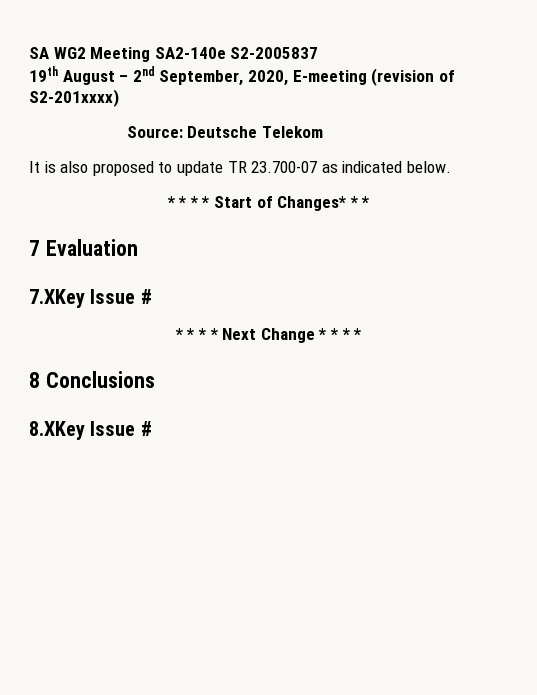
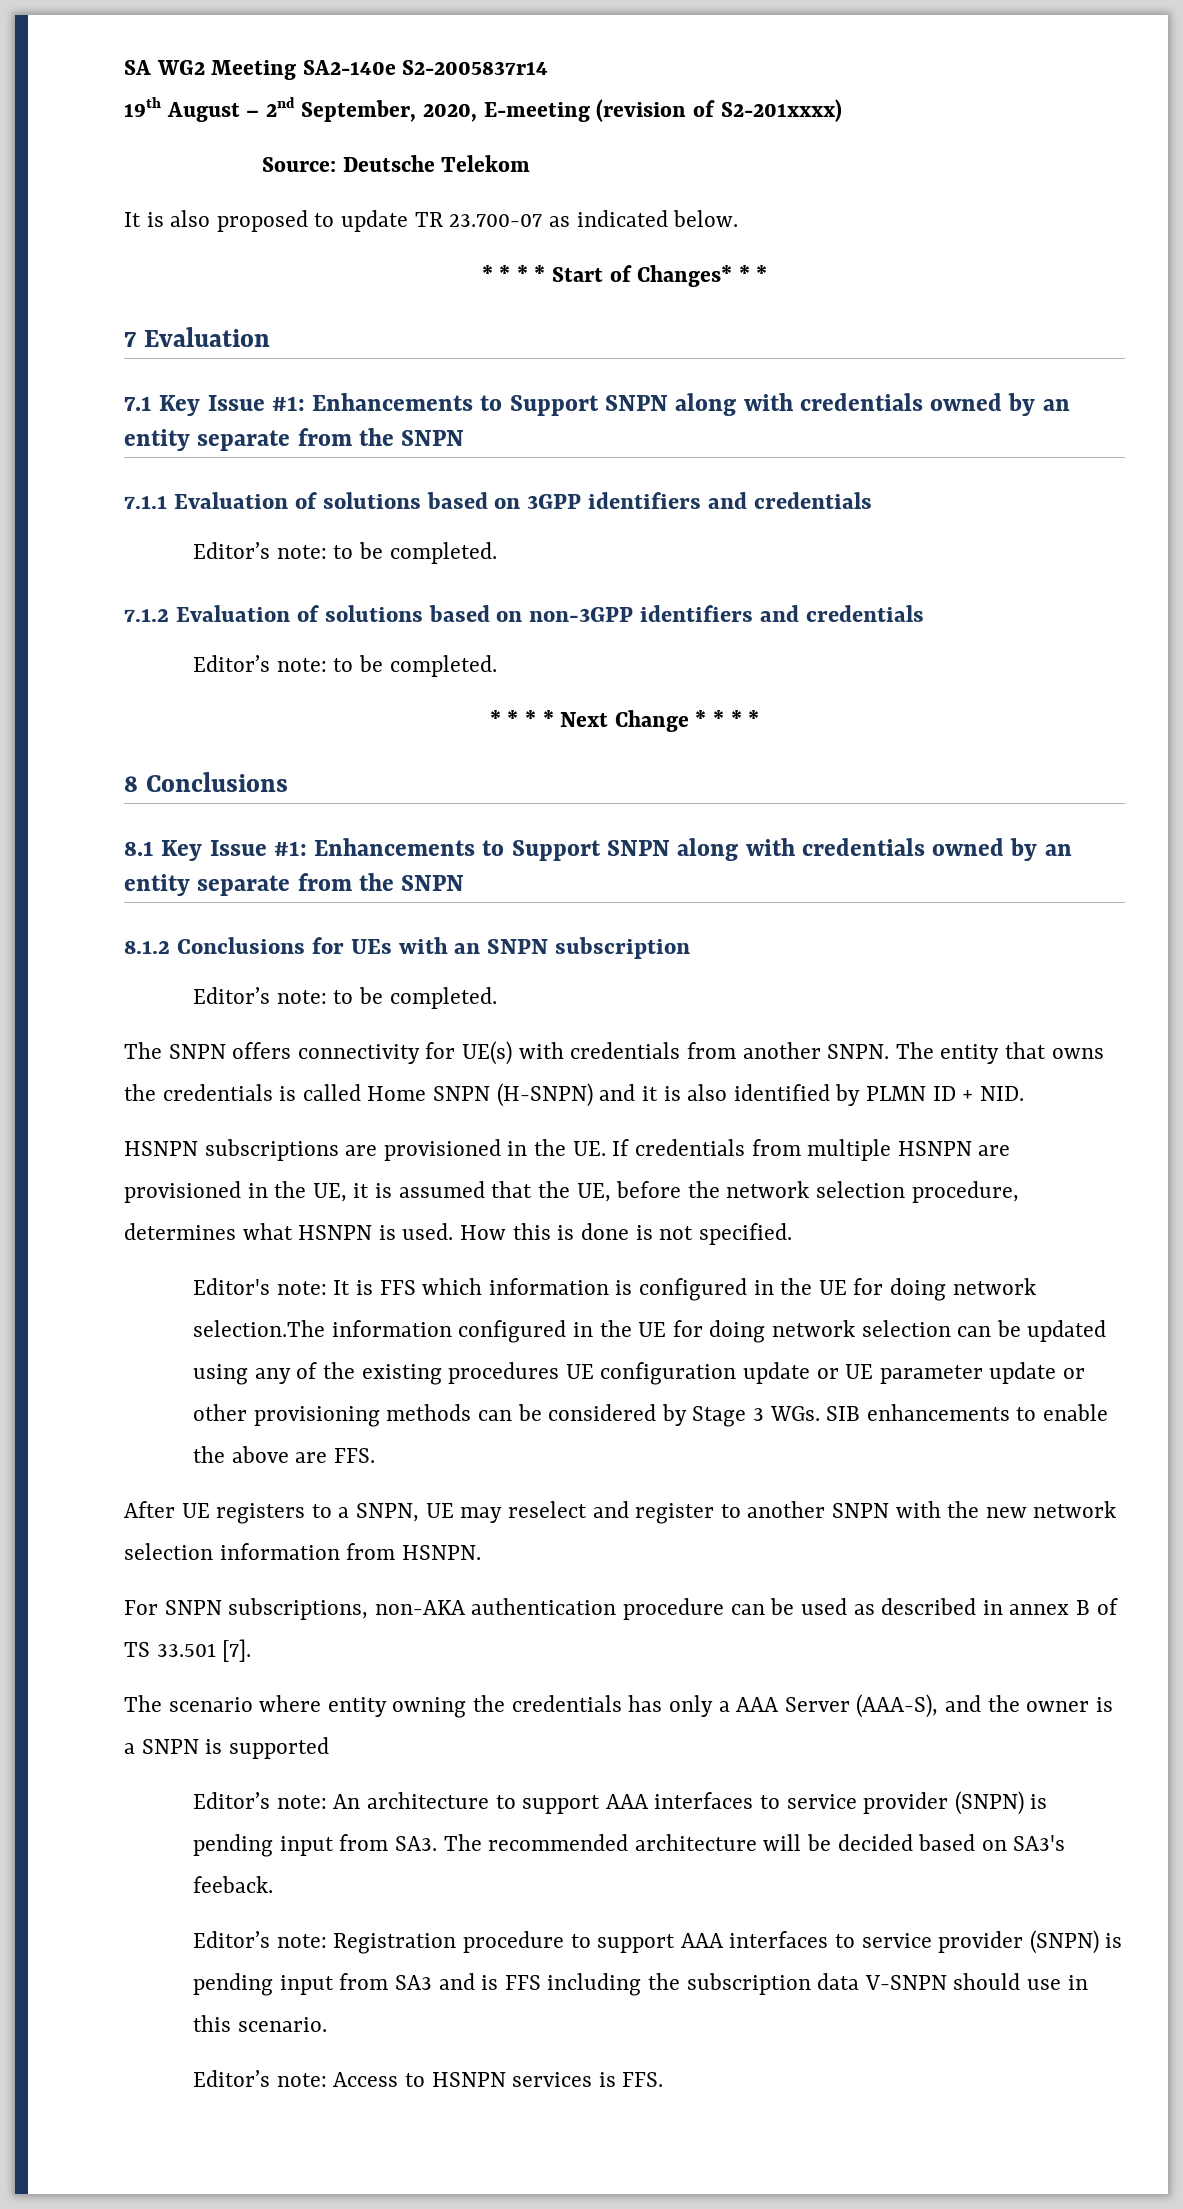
[230,47,319,59] S2-2005837 -> [402,60,549,75] S2-2005837r14
[29,289,152,308] 7.XKey Issue # -> [124,393,1070,416] [124,428,465,451] [124,492,872,509] [193,542,497,564] [124,605,924,622] [193,655,497,677] 7.1 Key Issue #1: Enhancements to Support SNPN along with credentials owned by an entity separate from the SNPN // 7.1.1 Evaluation of solutions based on 3GPP identifiers and credentials // Editor’s note: to be completed. // 7.1.2 Evaluation of solutions based on non-3GPP identifiers and credentials // Editor’s note: to be completed.
[29,421,152,440] 8.XKey Issue # -> [124,838,1072,861] [124,873,465,896] [124,937,691,959] [193,987,497,1009] [124,1041,1104,1065] [124,1083,1024,1107] [124,1139,1011,1161] [124,1181,1019,1203] [124,1223,792,1245] [193,1278,1036,1301] [193,1320,1107,1343] [193,1362,1086,1385] [193,1404,1109,1427] [193,1446,375,1463] [124,1501,1117,1524] [124,1543,481,1560] [124,1598,1118,1620] [124,1639,252,1662] [124,1694,1113,1718] [124,1737,329,1759] [193,1791,1048,1815] [193,1834,1066,1857] [193,1876,274,1893] [193,1930,1123,1954] [193,1973,1088,1996] [193,2015,327,2032] [193,2070,664,2087] 8.1 Key Issue #1: Enhancements to Support SNPN along with credentials owned by an entity separate from the SNPN // 8.1.2 Conclusions for UEs with an SNPN subscription // Editor’s note: to be completed. // The SNPN offers connectivity for UE(s) with credentials from another SNPN. The entity that owns the credentials is called Home SNPN (H-SNPN) and it is also identified by PLMN ID + NID. // HSNPN subscriptions are provisioned in the UE. If credentials from multiple HSNPN are provisioned in the UE, it is assumed that the UE, before the network selection procedure, determines what HSNPN is used. How this is done is not specified. // Editor's note: It is FFS which information is configured in the UE for doing network selection.The information configured in the UE for doing network selection can be updated using any of the existing procedures UE configuration update or UE parameter update or other provisioning methods can be considered by Stage 3 WGs. SIB enhancements to enable the above are FFS. // After UE registers to a SNPN, UE may reselect and register to another SNPN with the new network selection information from HSNPN. // For SNPN subscriptions, non-AKA authentication procedure can be used as described in annex B of TS 33.501 [7]. // The scenario where entity owning the credentials has only a AAA Server (AAA-S), and the owner is a SNPN is supported // Editor’s note: An architecture to support AAA interfaces to service provider (SNPN) is pending input from SA3. The recommended architecture will be decided based on SA3's feeback. // Editor’s note: Registration procedure to support AAA interfaces to service provider (SNPN) is pending input from SA3 and is FFS including the subscription data V-SNPN should use in this scenario. // Editor’s note: Access to HSNPN services is FFS.

